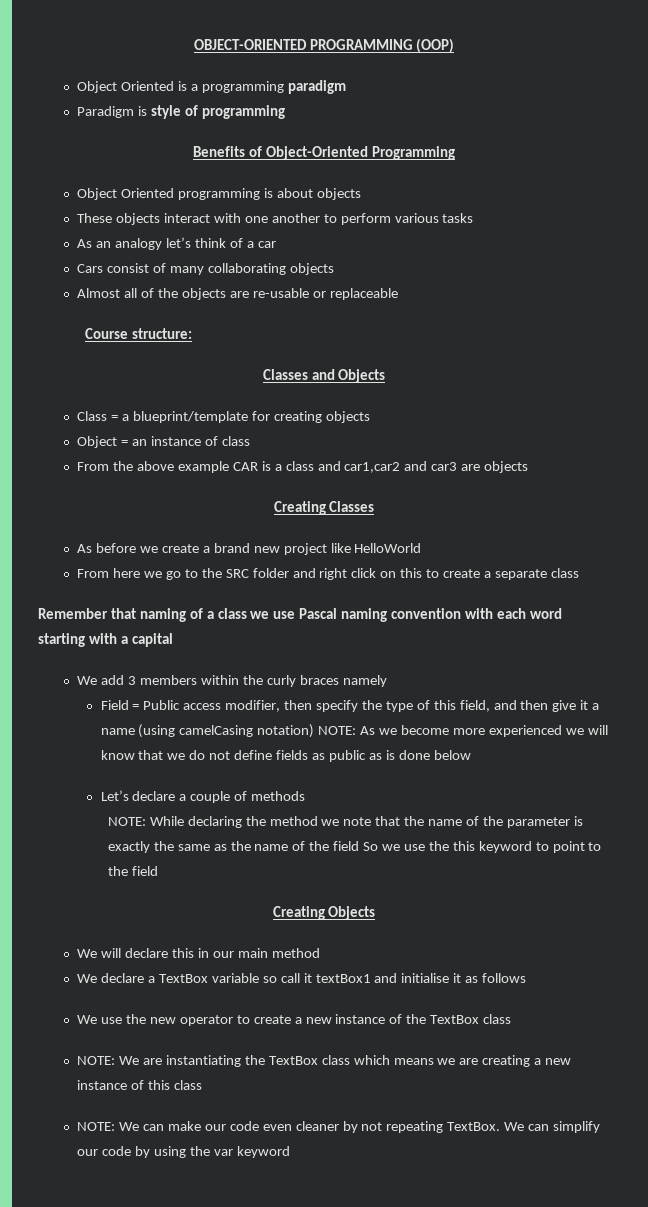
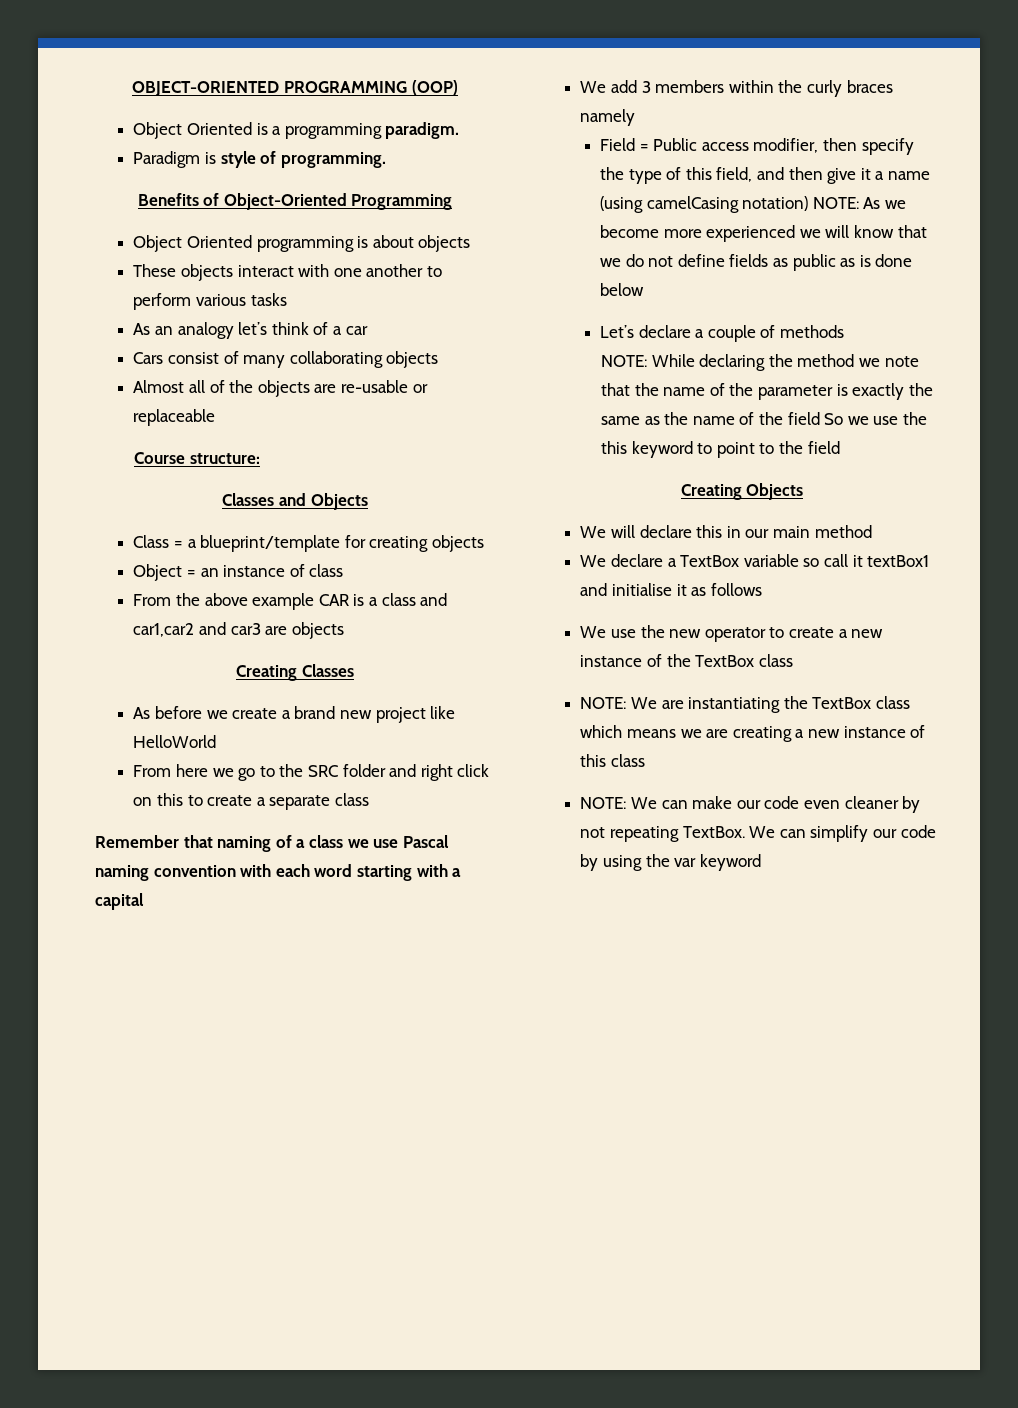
[287,80,346,94] paradigm -> [385,122,460,139] paradigm.
[201,105,285,119] programming -> [280,152,386,168] programming.

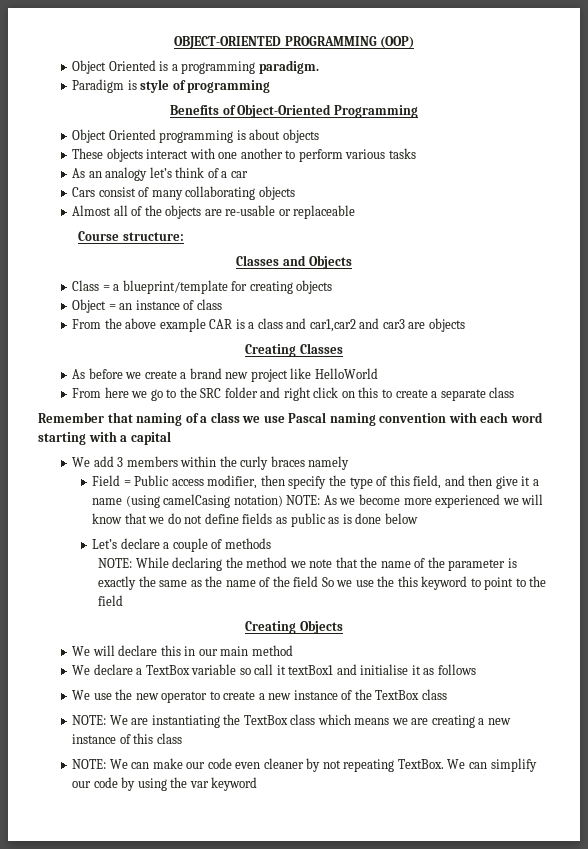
[280,152,386,168] programming. -> [187,80,271,93] programming

